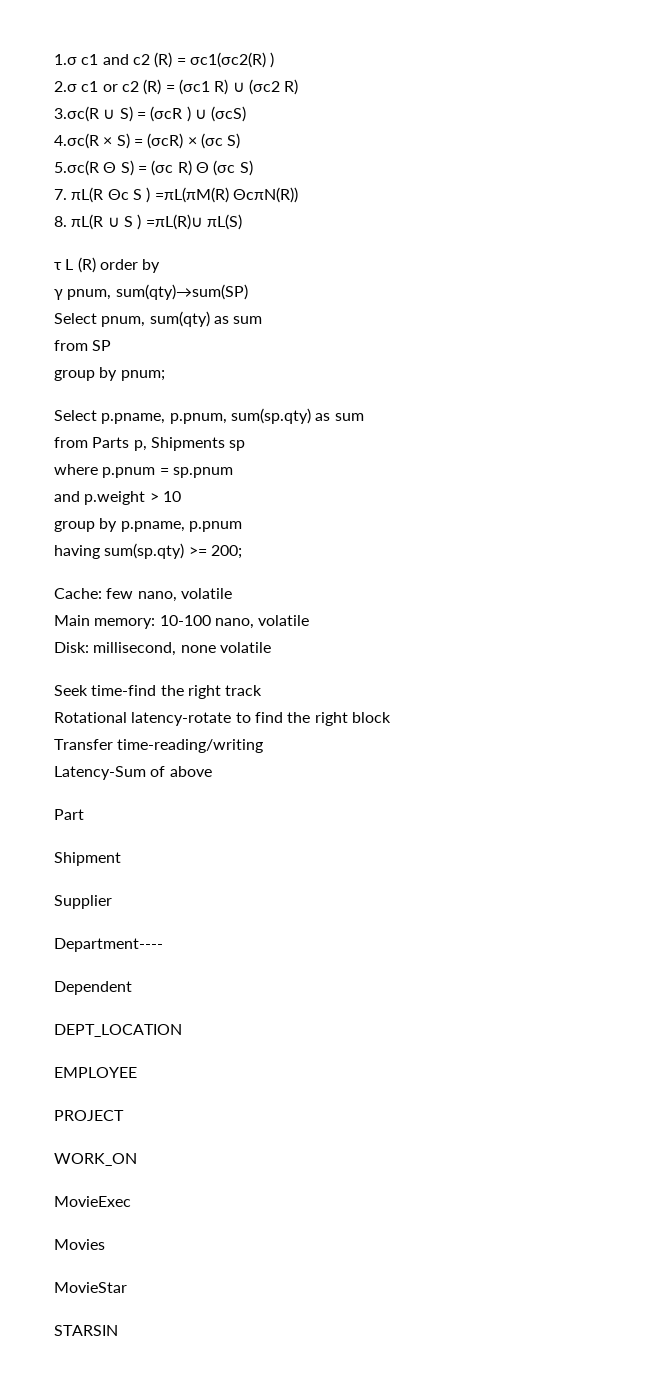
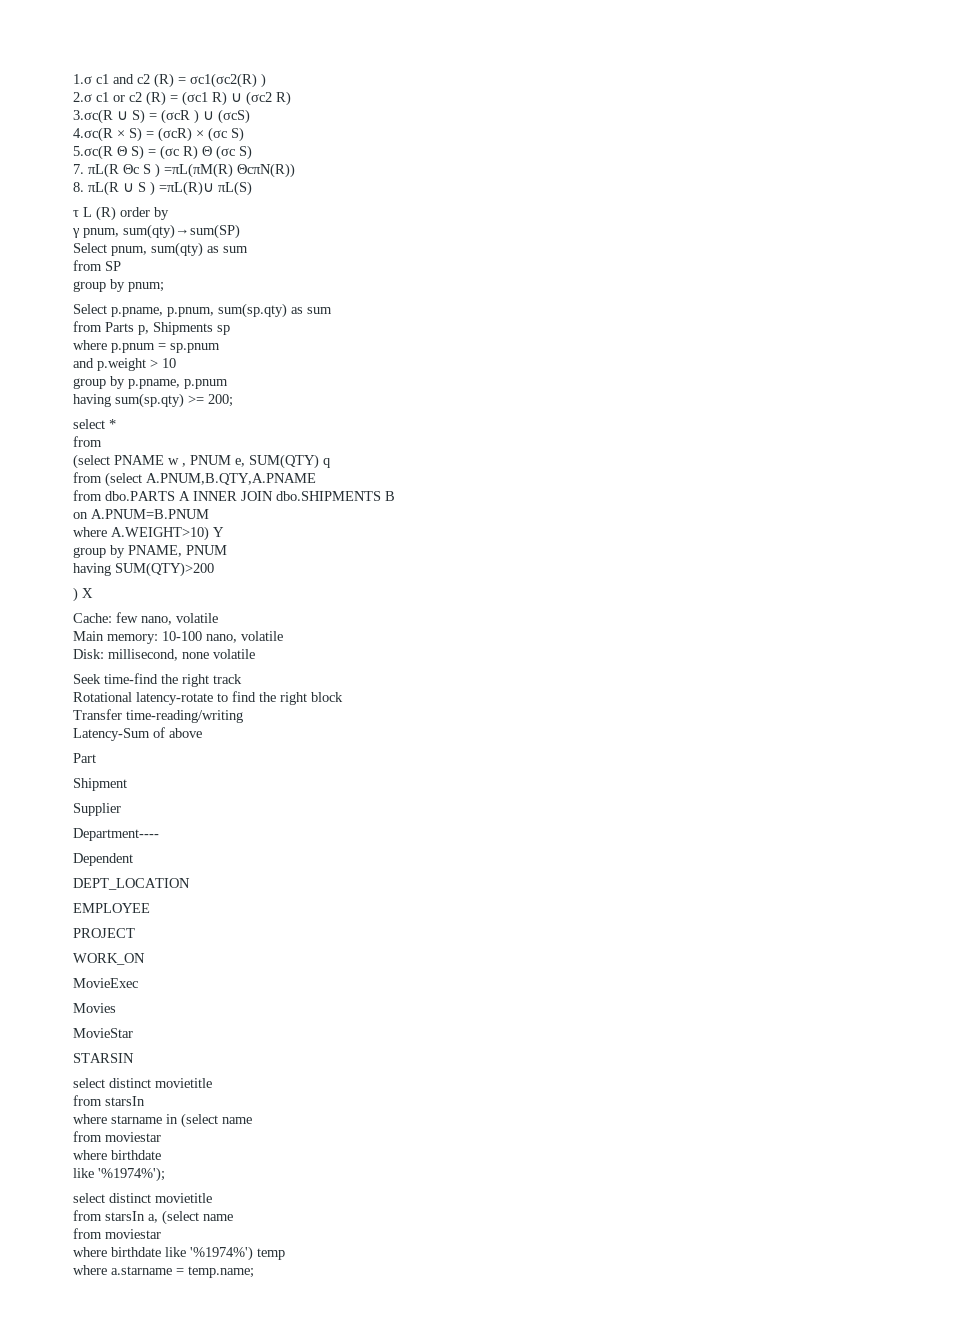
(242, 552) none -> [73,419,116,429] [73,436,102,447] [73,454,330,469] [73,472,316,487] [73,490,395,501] [73,509,209,519] [73,526,224,541] [73,545,227,558] [73,562,214,577] [73,587,93,602] // select * // from // (select PNAME w , PNUM e, SUM(QTY) q // from (select A.PNUM,B.QTY,A.PNAME // from dbo.PARTS A INNER JOIN dbo.SHIPMENTS B // on A.PNUM=B.PNUM // where A.WEIGHT>10) Y // group by PNAME, PNUM // having SUM(QTY)>200 // ) X
(118, 1330) none -> [73,1078,212,1088] [73,1095,145,1106] [73,1113,252,1128] [73,1131,161,1142] [73,1150,161,1160] [73,1167,165,1182] [73,1193,212,1203] [73,1210,233,1225] [73,1228,161,1239] [73,1246,285,1261] [73,1265,254,1278] // select distinct movietitle // from starsIn // where starname in (select name // from moviestar // where birthdate // like '%1974%'); // select distinct movietitle // from starsIn a, (select name // from moviestar // where birthdate like '%1974%') temp // where a.starname = temp.name;

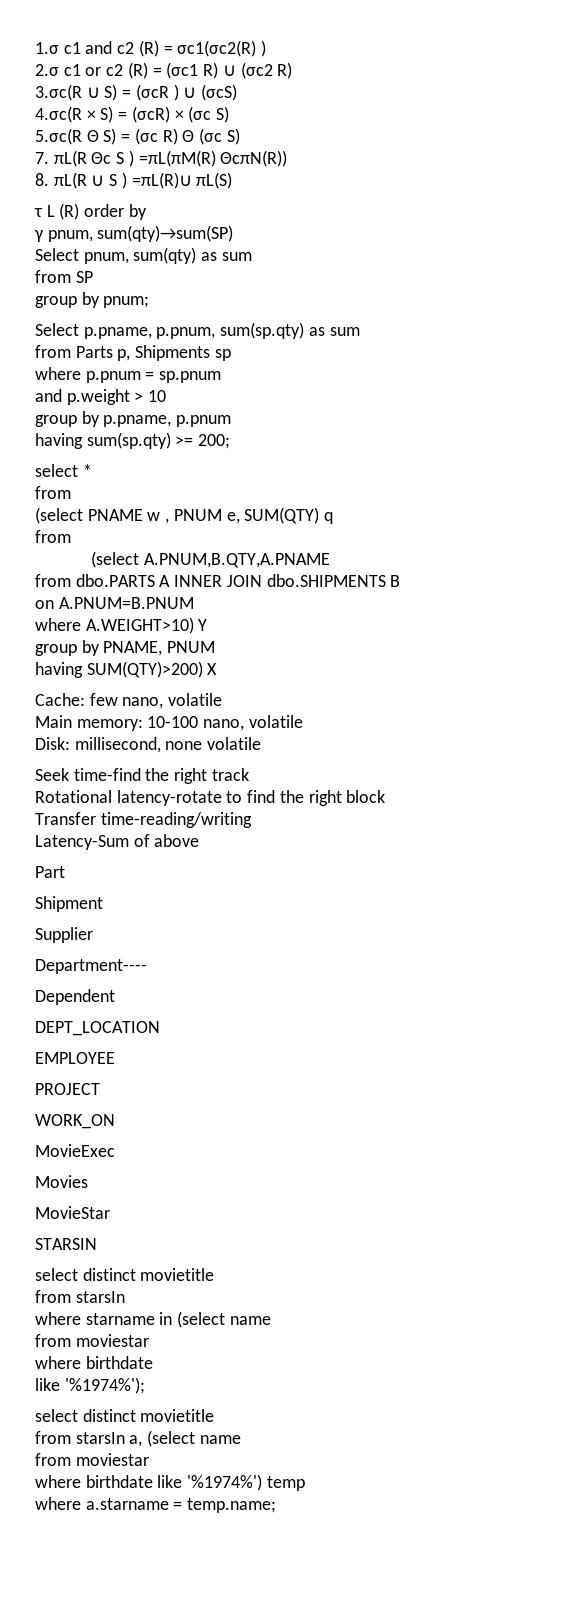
(102, 477) none -> (71, 536) //
[115,562,214,577] [73,587,78,602] SUM(QTY)>200 // ) -> [86,661,203,678] SUM(QTY)>200)

